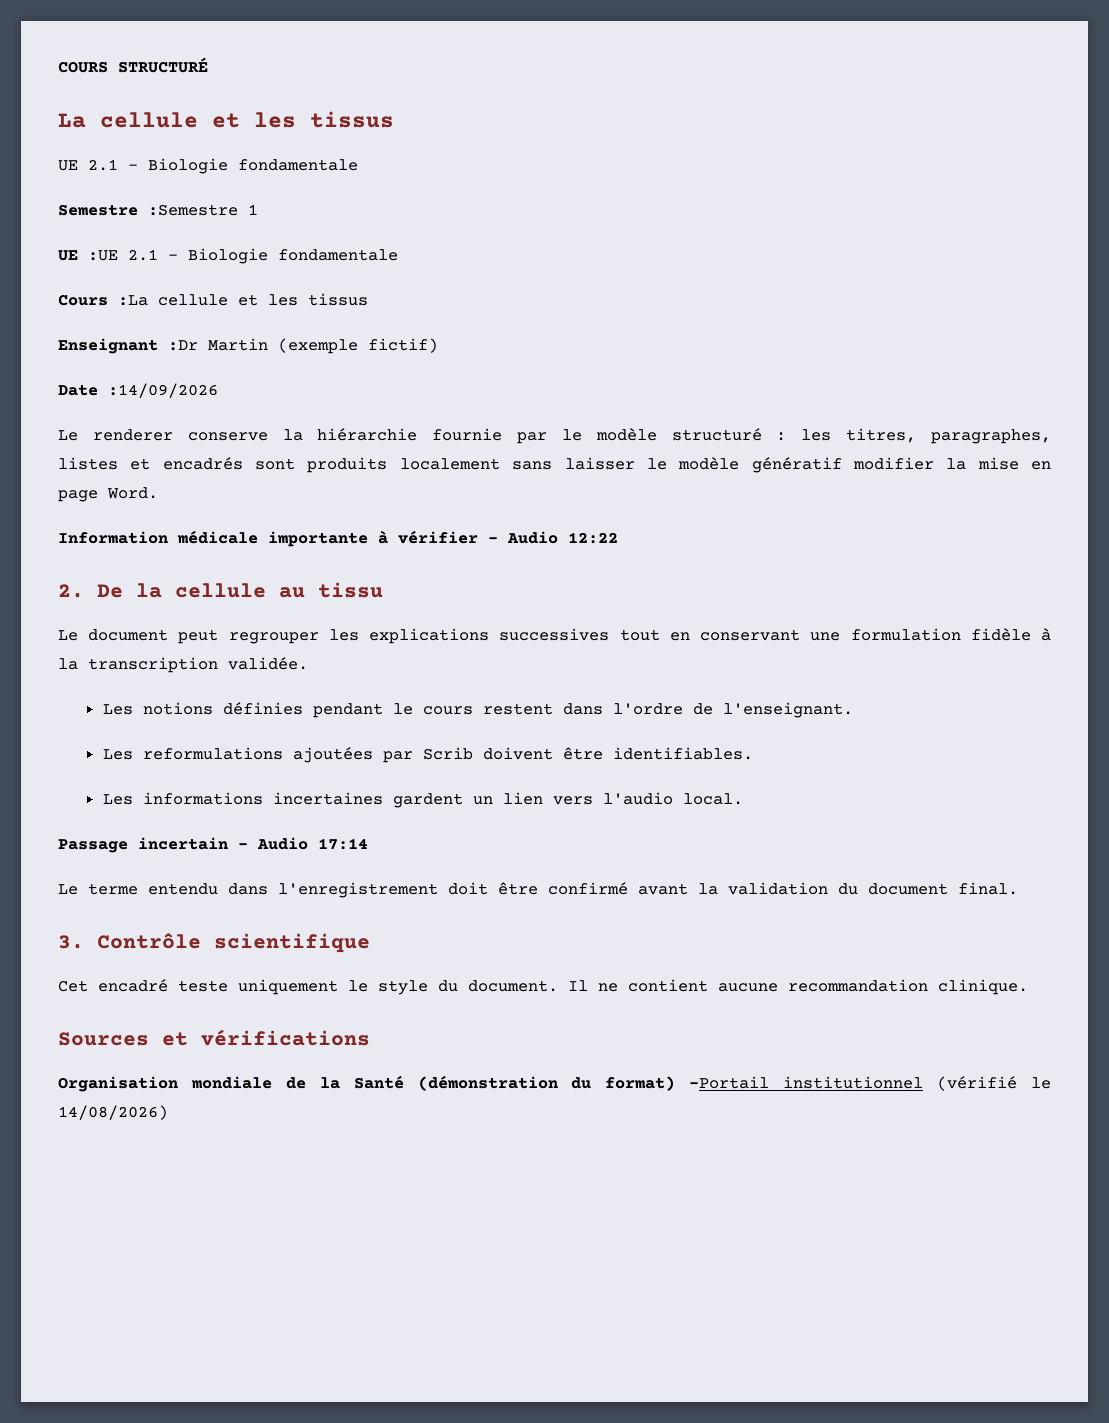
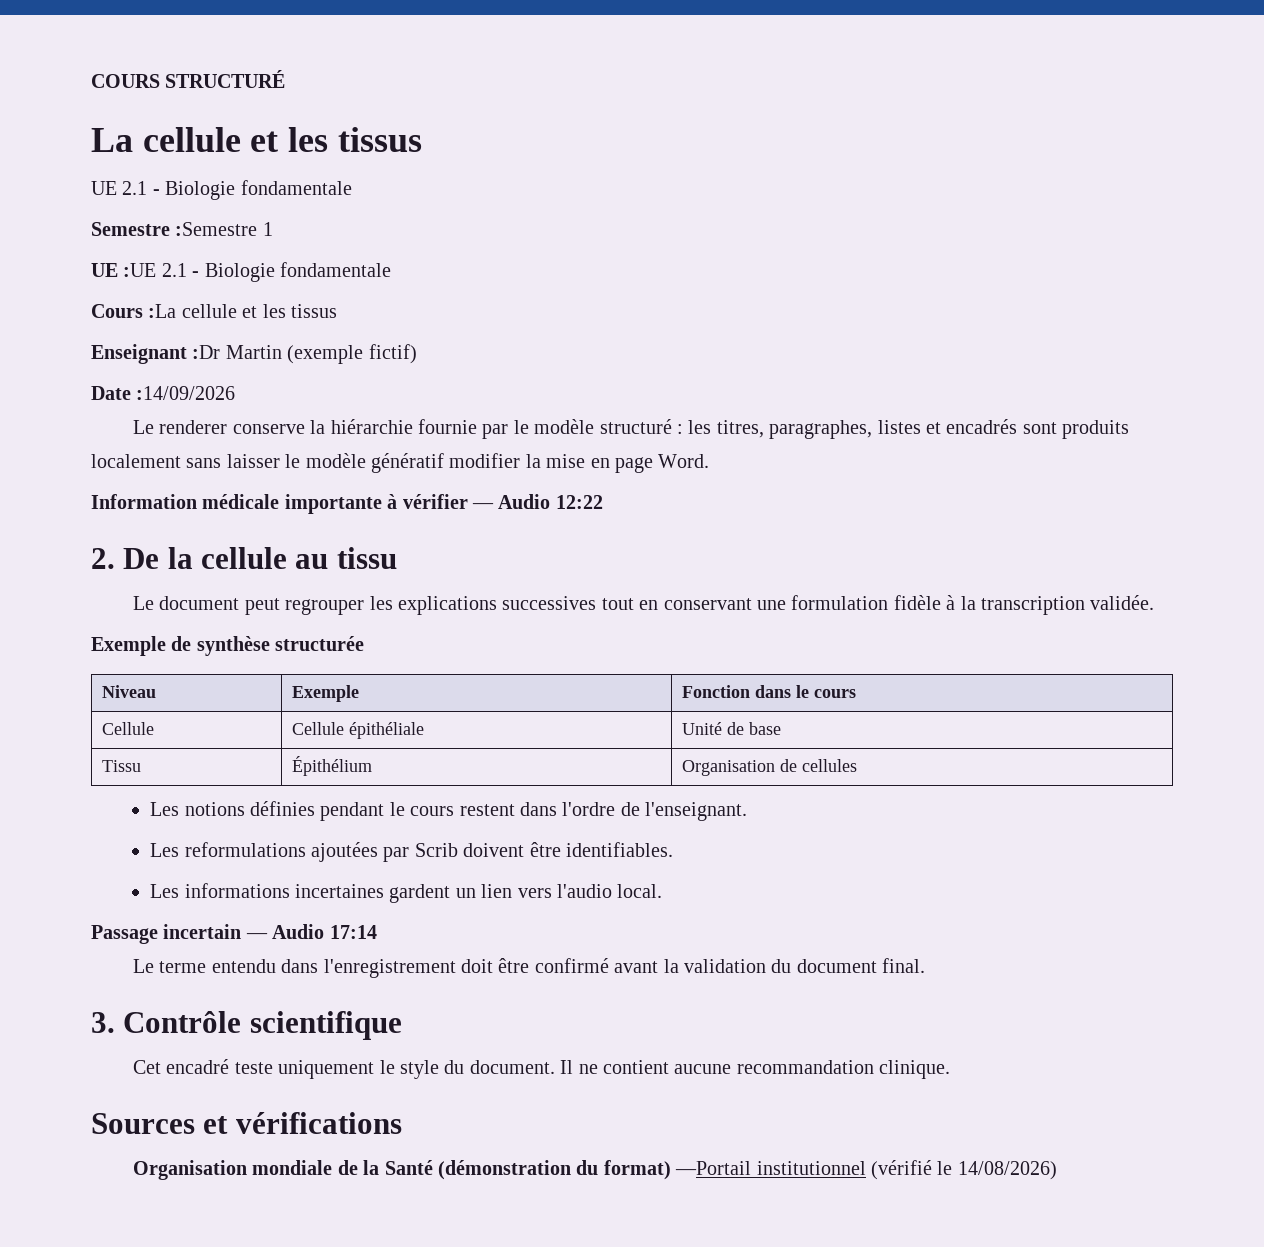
[488,537,498,543] - -> [471,503,494,509] —
(308, 663) none -> [91,636,365,656] [101,685,156,698] [291,685,359,702] [681,685,856,698] [101,722,154,735] [291,722,424,739] [681,722,781,735] [101,760,141,772] [291,756,372,776] [681,759,857,776] // Exemple de synthèse structurée // Niveau | Exemple | Fonction dans le cours // Cellule | Cellule épithéliale | Unité de base // Tissu | Épithélium | Organisation de cellules
[238,843,248,849] - -> [245,933,268,939] —
[689,1076,770,1089] -Portail -> [675,1161,752,1175] —Portail

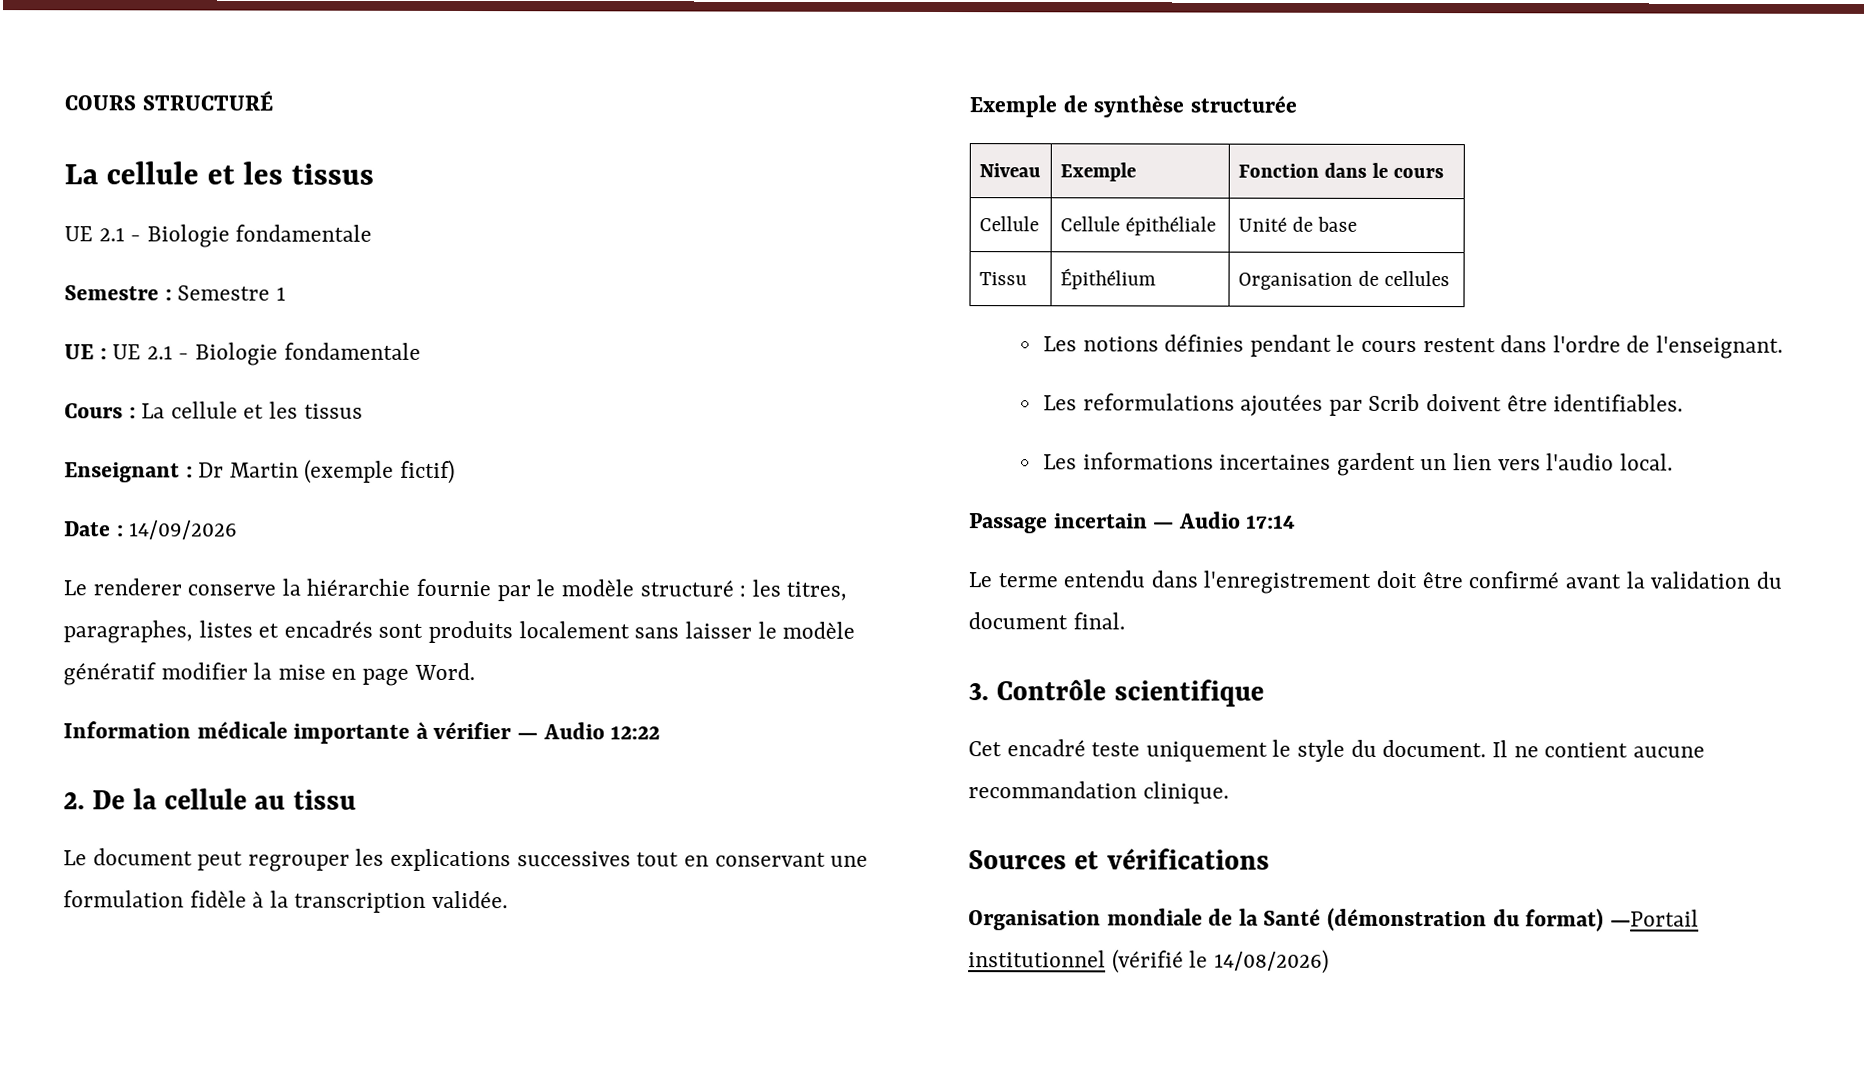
[175,222,258,236] :Semestre -> [164,285,271,301] : Semestre
[123,263,157,277] :UE -> [99,344,142,360] : UE
[148,304,177,318] :La -> [128,403,166,419] : La
[192,345,221,359] :Dr -> [185,462,225,478] : Dr
[136,386,236,400] :14/09/2026 -> [116,520,239,540] : 14/09/2026

